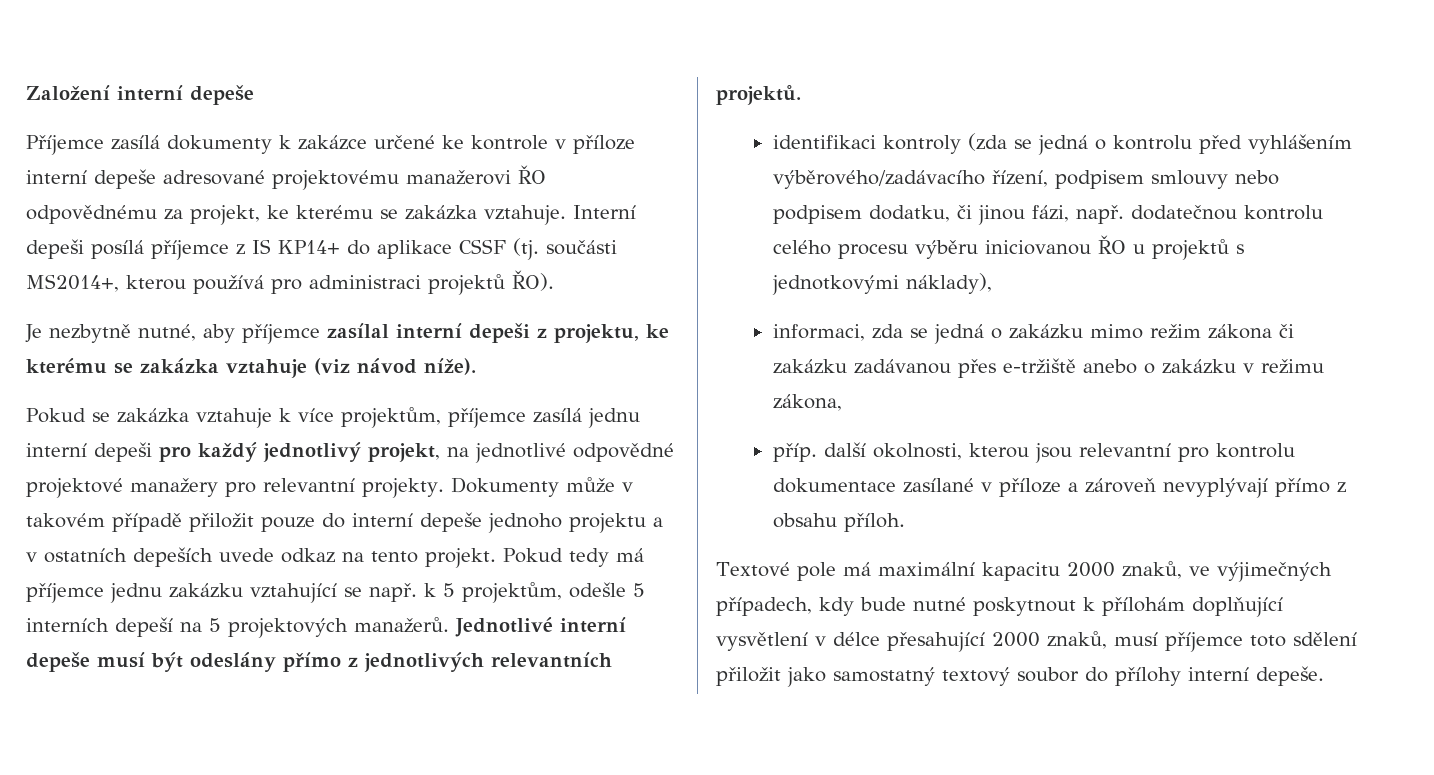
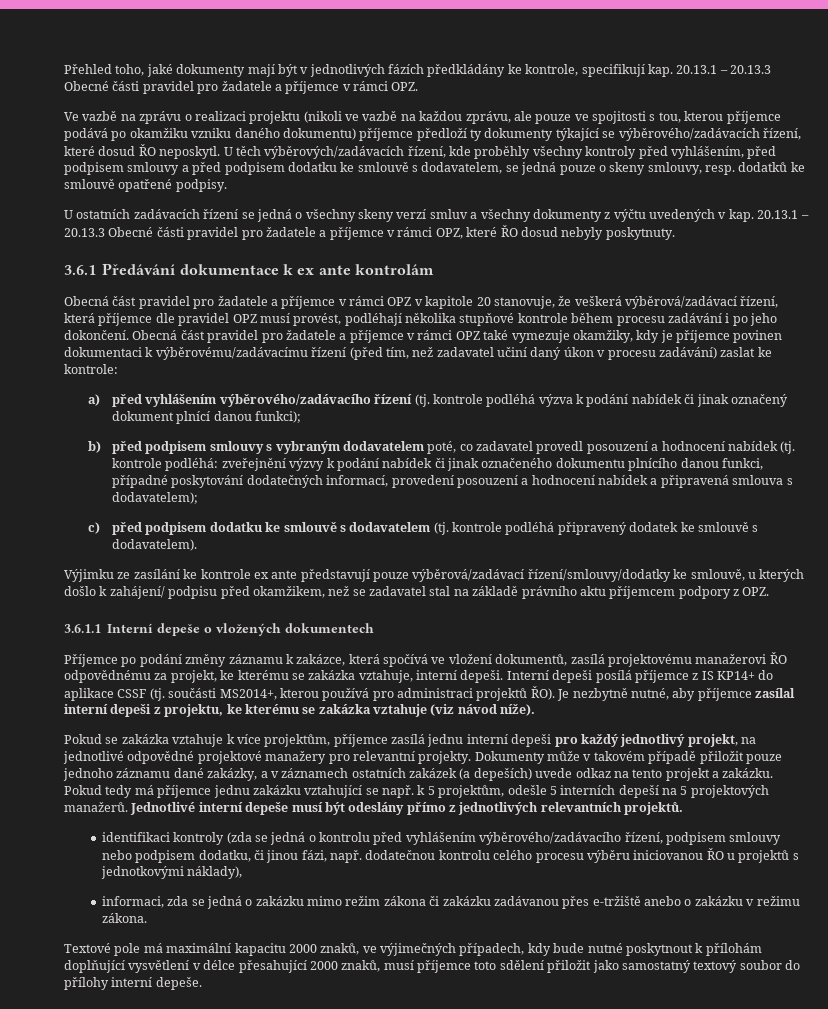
[26,85,254,105] [26,135,635,155] [26,169,265,189] Založení interní depeše // Příjemce zasílá dokumenty k zakázce určené ke kontrole v příloze interní depeše adresované -> [64,64,771,77] [64,81,419,94] [64,111,781,124] [64,128,801,141] [64,144,777,159] [64,162,805,175] [64,179,227,192] [64,209,809,222] [64,225,675,240] [64,263,434,275] [64,296,779,309] [64,313,777,326] [64,330,783,343] [64,347,772,360] [64,364,118,374] [88,394,788,407] [112,411,302,424] [88,441,796,454] [112,458,763,471] [112,475,793,488] [112,492,199,504] [88,522,759,535] [112,539,198,551] [64,569,805,582] [64,586,770,599] [64,623,375,636] [64,654,605,667] Přehled toho, jaké dokumenty mají být v jednotlivých fázích předkládány ke kontrole, specifikují kap. 20.13.1 – 20.13.3 Obecné části pravidel pro žadatele a příjemce v rámci OPZ. // Ve vazbě na zprávu o realizaci projektu (nikoli ve vazbě na každou zprávu, ale pouze ve spojitosti s tou, kterou příjemce podává po okamžiku vzniku daného dokumentu) příjemce předloží ty dokumenty týkající se výběrového/zadávacích řízení, které dosud ŘO neposkytl. U těch výběrových/zadávacích řízení, kde proběhly všechny kontroly před vyhlášením, před podpisem smlouvy a před podpisem dodatku ke smlouvě s dodavatelem, se jedná pouze o skeny smlouvy, resp. dodatků ke smlouvě opatřené podpisy. // U ostatních zadávacích řízení se jedná o všechny skeny verzí smluv a všechny dokumenty z výčtu uvedených v kap. 20.13.1 – 20.13.3 Obecné části pravidel pro žadatele a příjemce v rámci OPZ, které ŘO dosud nebyly poskytnuty. // 3.6.1 Předávání dokumentace k ex ante kontrolám // Obecná část pravidel pro žadatele a příjemce v rámci OPZ v kapitole 20 stanovuje, že veškerá výběrová/zadávací řízení, která příjemce dle pravidel OPZ musí provést, podléhají několika stupňové kontrole během procesu zadávání i po jeho dokončení. Obecná část pravidel pro žadatele a příjemce v rámci OPZ také vymezuje okamžiky, kdy je příjemce povinen dokumentaci k výběrovému/zadávacímu řízení (před tím, než zadavatel učiní daný úkon v procesu zadávání) zaslat ke kontrole: // a) před vyhlášením výběrového/zadávacího řízení (tj. kontrole podléhá výzva k podání nabídek či jinak označený dokument plnící danou funkci); // b) před podpisem smlouvy s vybraným dodavatelem poté, co zadavatel provedl posouzení a hodnocení nabídek (tj. kontrole podléhá: zveřejnění výzvy k podání nabídek či jinak označeného dokumentu plnícího danou funkci, případné poskytování dodatečných informací, provedení posouzení a hodnocení nabídek a připravená smlouva s dodavatelem); // c) před podpisem dodatku ke smlouvě s dodavatelem (tj. kontrole podléhá připravený dodatek ke smlouvě s dodavatelem). // Výjimku ze zasílání ke kontrole ex ante představují pouze výběrová/zadávací řízení/smlouvy/dodatky ke smlouvě, u kterých došlo k zahájení/ podpisu před okamžikem, než se zadavatel stal na základě právního aktu příjemcem podpory z OPZ. // 3.6.1.1 Interní depeše o vložených dokumentech // Příjemce po podání změny záznamu k zakázce, která spočívá ve vložení dokumentů, zasílá
[484,205,566,225] vztahuje. -> [358,670,504,683] vztahuje, interní depeši.
(554, 280) // -> (555, 693) none
[322,512,663,533] [26,547,213,567] do interní depeše jednoho projektu a v ostatních depeších -> [63,768,532,781] jednoho záznamu dané zakázky, a v záznamech ostatních zakázek (a depeších)
[425,548,496,568] projekt. -> [665,768,774,781] projekt a zakázku.
[772,394,842,411] [772,442,1295,463] [772,478,1346,498] [772,513,905,532] zákona, // příp. další okolnosti, kterou jsou relevantní pro kontrolu dokumentace zasílané v příloze a zároveň nevyplývají přímo z obsahu příloh. -> [101,913,147,923] zákona.

